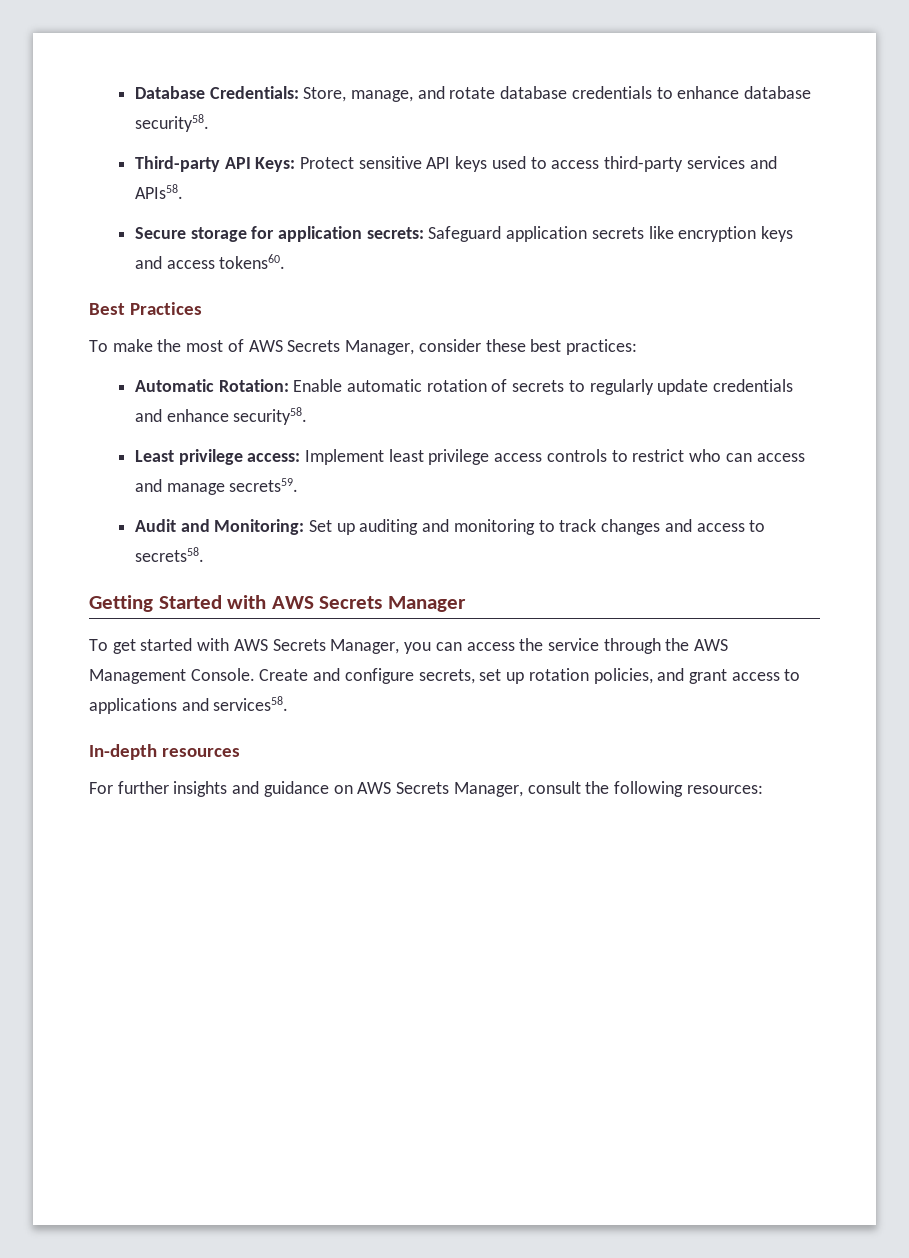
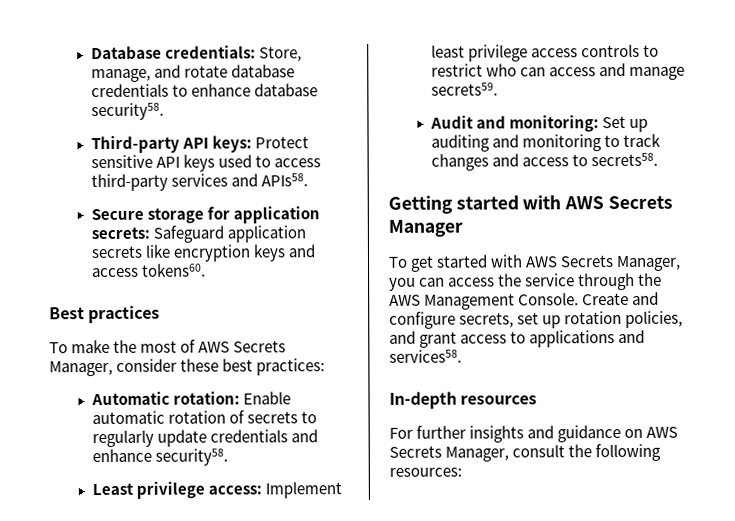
[209,86,299,99] Credentials: -> [164,45,256,59] credentials:
[255,157,296,172] Keys: -> [211,135,252,153] keys:
[130,302,203,315] Practices -> [88,305,161,324] practices
[218,379,289,392] Rotation: -> [172,391,240,405] rotation:
[214,519,305,535] Monitoring: -> [508,115,599,133] monitoring:
[158,595,222,609] Started -> [455,195,519,210] started

